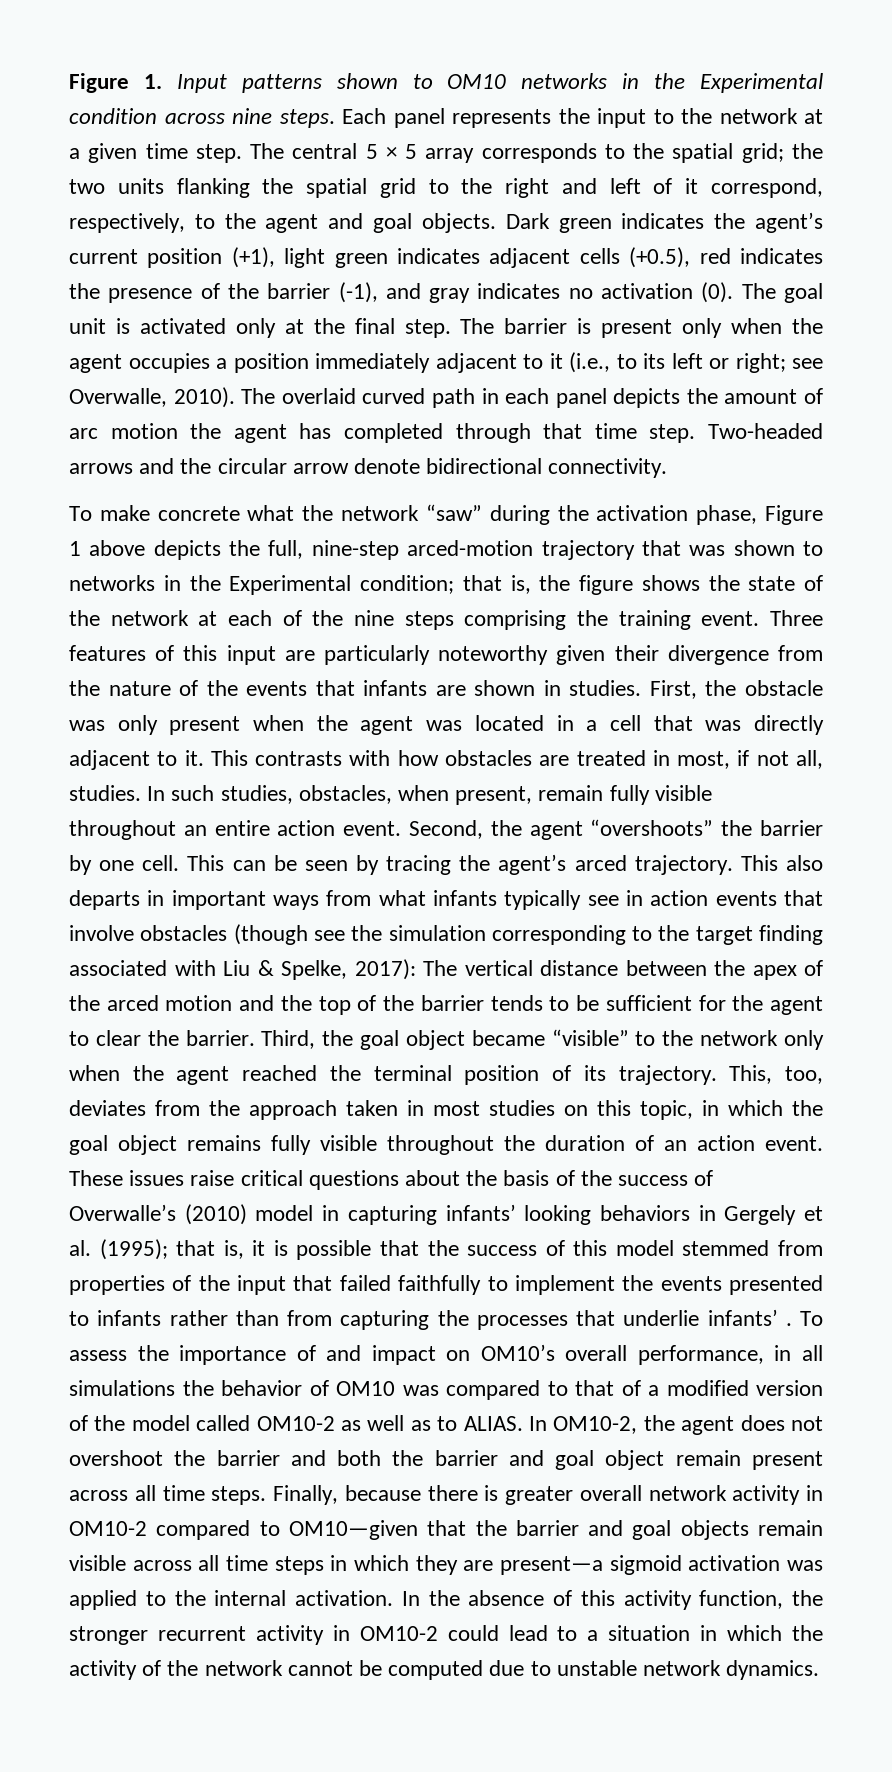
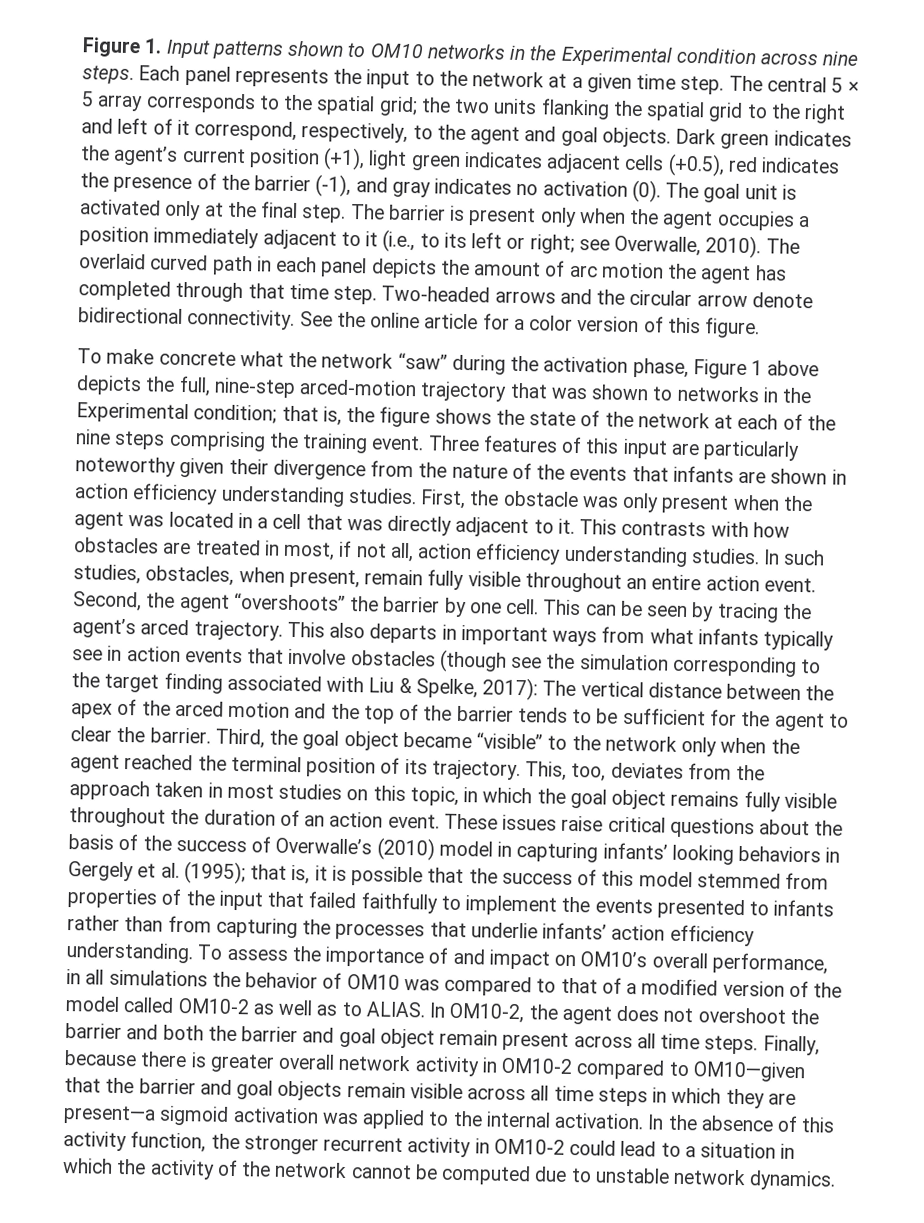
(668, 468) none -> [299,311,761,339] See the online article for a color version of this figure.
(561, 688) none -> [74,483,345,507] action efficiency understanding
(824, 759) none -> [417,543,688,567] action efficiency understanding
[785,1323,792,1326] . -> [611,924,755,947] [66,942,194,964] action efficiency understanding.

